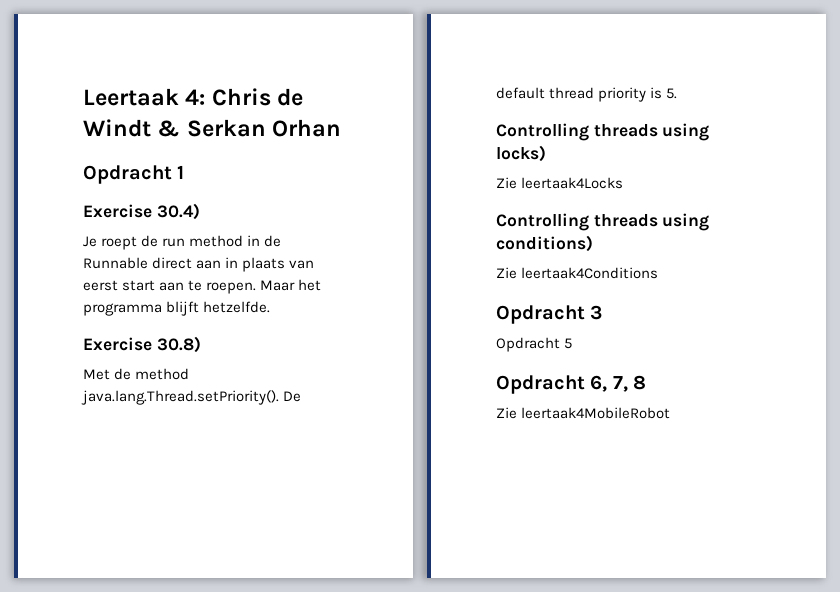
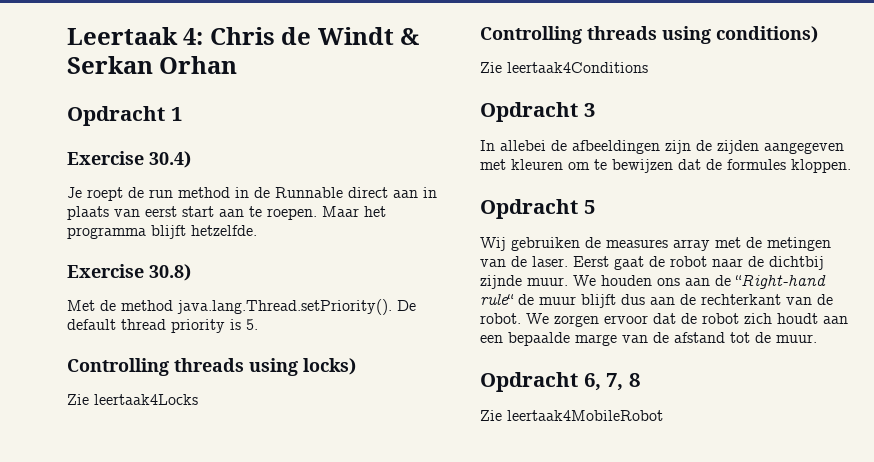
[496,337,573,352] Opdracht 5 -> [480,140,844,154] [480,159,851,173] [480,199,595,219] [480,237,831,251] [480,256,824,270] [480,274,826,289] [480,294,833,308] [480,313,848,327] [480,332,817,346] In allebei de afbeeldingen zijn de zijden aangegeven met kleuren om te bewijzen dat de formules kloppen. // Opdracht 5 // Wij gebruiken de measures array met de metingen van de laser. Eerst gaat de robot naar de dichtbij zijnde muur. We houden ons aan de “Right-hand rule“ de muur blijft dus aan de rechterkant van de robot. We zorgen ervoor dat de robot zich houdt aan een bepaalde marge van de afstand tot de muur.

